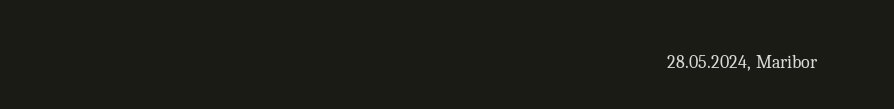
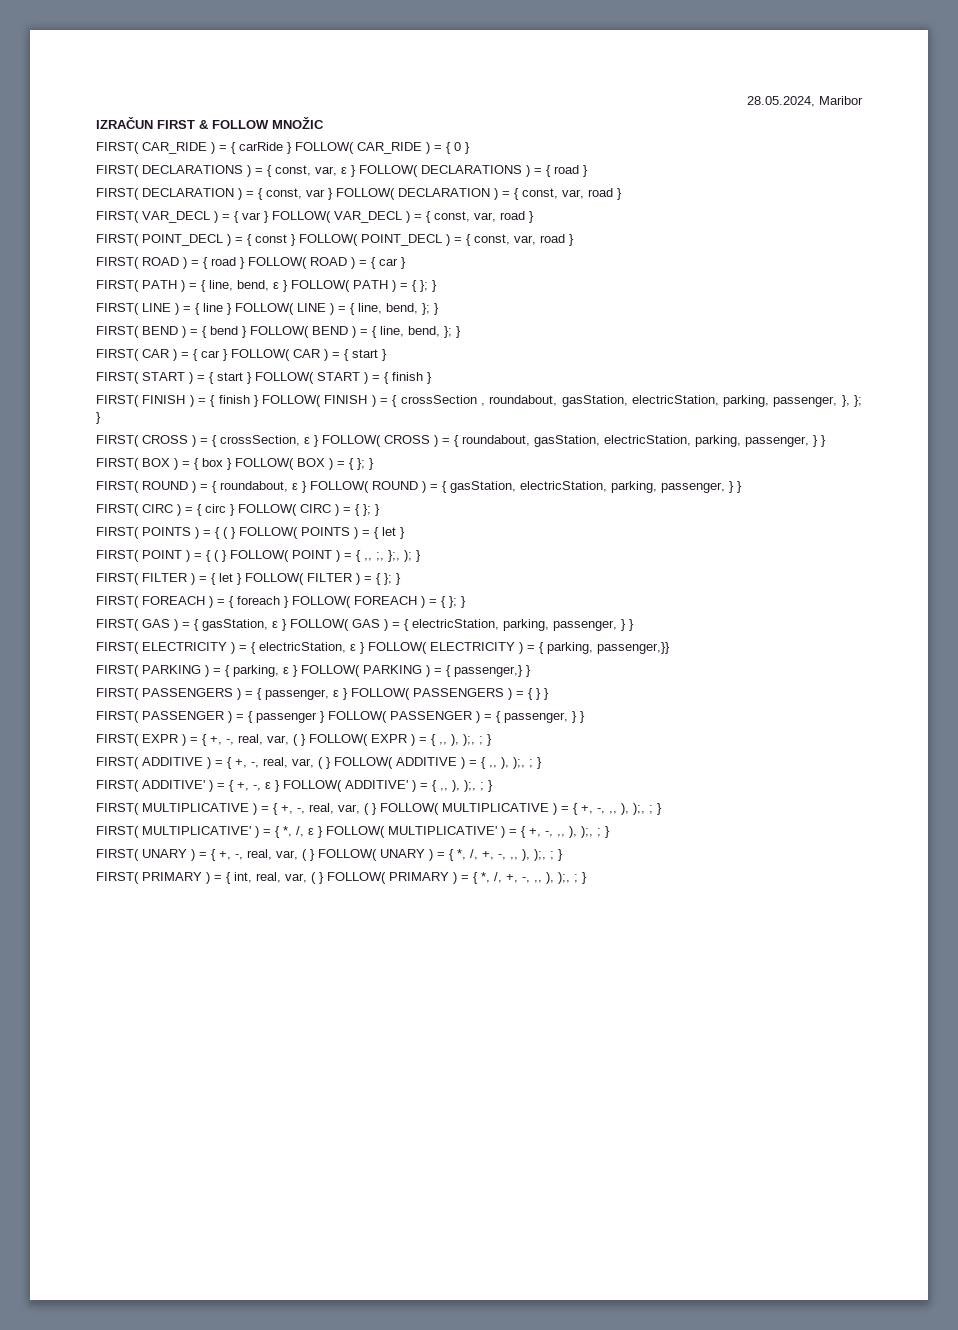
(818, 61) none -> [96,117,324,129] [96,142,470,154] [96,165,588,177] [96,188,622,200] [96,211,534,223] [96,234,574,246] [96,257,406,269] [96,280,437,292] [96,303,439,315] [96,326,461,338] [96,349,387,361] [96,372,432,384] [96,395,862,407] [96,412,101,424] [96,435,826,447] [96,458,374,470] [96,481,742,493] [96,504,380,516] [96,527,405,539] [96,550,421,562] [96,573,401,585] [96,596,466,608] [96,619,634,631] [96,642,670,654] [96,665,531,677] [96,688,549,700] [96,711,585,723] [96,734,492,746] [96,757,542,769] [96,780,493,792] [96,803,662,815] [96,826,610,838] [96,849,563,861] [96,872,587,884] // IZRAČUN FIRST & FOLLOW MNOŽIC // FIRST( CAR_RIDE ) = { carRide } FOLLOW( CAR_RIDE ) = { 0 } // FIRST( DECLARATIONS ) = { const, var, ε } FOLLOW( DECLARATIONS ) = { road } // FIRST( DECLARATION ) = { const, var } FOLLOW( DECLARATION ) = { const, var, road } // FIRST( VAR_DECL ) = { var } FOLLOW( VAR_DECL ) = { const, var, road } // FIRST( POINT_DECL ) = { const } FOLLOW( POINT_DECL ) = { const, var, road } // FIRST( ROAD ) = { road } FOLLOW( ROAD ) = { car } // FIRST( PATH ) = { line, bend, ε } FOLLOW( PATH ) = { }; } // FIRST( LINE ) = { line } FOLLOW( LINE ) = { line, bend, }; } // FIRST( BEND ) = { bend } FOLLOW( BEND ) = { line, bend, }; } // FIRST( CAR ) = { car } FOLLOW( CAR ) = { start } // FIRST( START ) = { start } FOLLOW( START ) = { finish } // FIRST( FINISH ) = { finish } FOLLOW( FINISH ) = { crossSection , roundabout, gasStation, electricStation, parking, passenger, }, }; } // FIRST( CROSS ) = { crossSection, ε } FOLLOW( CROSS ) = { roundabout, gasStation, electricStation, parking, passenger, } } // FIRST( BOX ) = { box } FOLLOW( BOX ) = { }; } // FIRST( ROUND ) = { roundabout, ε } FOLLOW( ROUND ) = { gasStation, electricStation, parking, passenger, } } // FIRST( CIRC ) = { circ } FOLLOW( CIRC ) = { }; } // FIRST( POINTS ) = { ( } FOLLOW( POINTS ) = { let } // FIRST( POINT ) = { ( } FOLLOW( POINT ) = { ,, ;, };, ); } // FIRST( FILTER ) = { let } FOLLOW( FILTER ) = { }; } // FIRST( FOREACH ) = { foreach } FOLLOW( FOREACH ) = { }; } // FIRST( GAS ) = { gasStation, ε } FOLLOW( GAS ) = { electricStation, parking, passenger, } } // FIRST( ELECTRICITY ) = { electricStation, ε } FOLLOW( ELECTRICITY ) = { parking, passenger,}} // FIRST( PARKING ) = { parking, ε } FOLLOW( PARKING ) = { passenger,} } // FIRST( PASSENGERS ) = { passenger, ε } FOLLOW( PASSENGERS ) = { } } // FIRST( PASSENGER ) = { passenger } FOLLOW( PASSENGER ) = { passenger, } } // FIRST( EXPR ) = { +, -, real, var, ( } FOLLOW( EXPR ) = { ,, ), );, ; } // FIRST( ADDITIVE ) = { +, -, real, var, ( } FOLLOW( ADDITIVE ) = { ,, ), );, ; } // FIRST( ADDITIVE' ) = { +, -, ε } FOLLOW( ADDITIVE' ) = { ,, ), );, ; } // FIRST( MULTIPLICATIVE ) = { +, -, real, var, ( } FOLLOW( MULTIPLICATIVE ) = { +, -, ,, ), );, ; } // FIRST( MULTIPLICATIVE' ) = { *, /, ε } FOLLOW( MULTIPLICATIVE' ) = { +, -, ,, ), );, ; } // FIRST( UNARY ) = { +, -, real, var, ( } FOLLOW( UNARY ) = { *, /, +, -, ,, ), );, ; } // FIRST( PRIMARY ) = { int, real, var, ( } FOLLOW( PRIMARY ) = { *, /, +, -, ,, ), );, ; }

